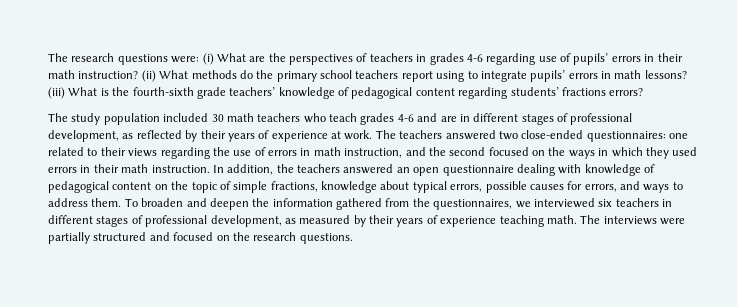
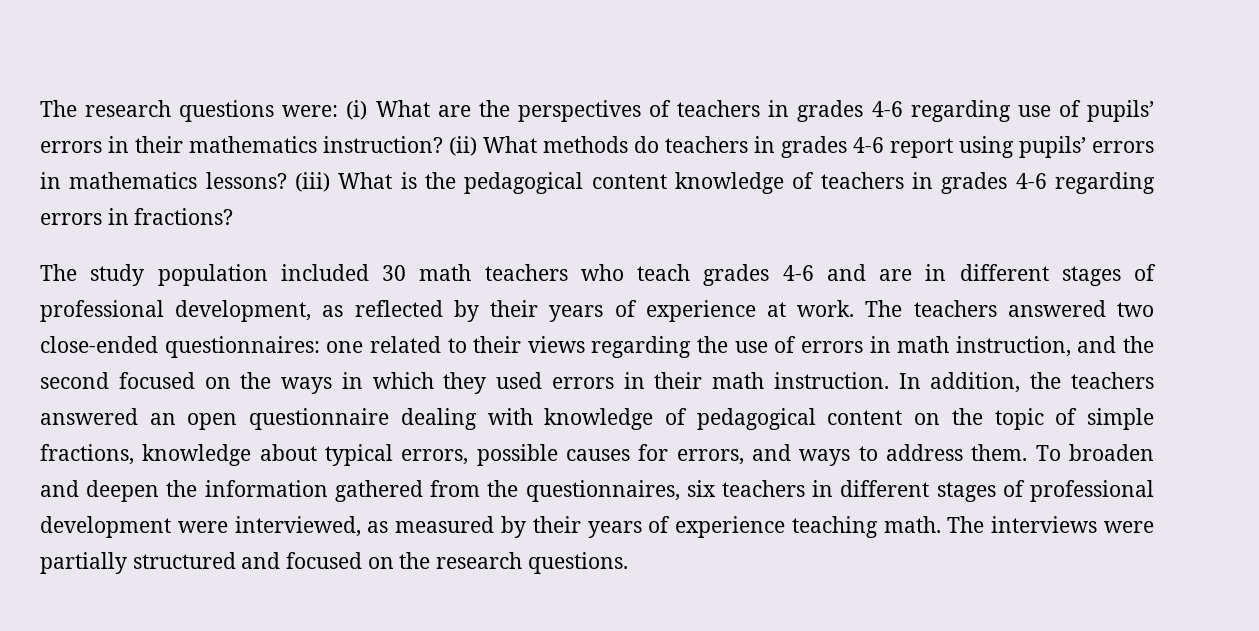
[48,70,75,79] math -> [189,136,317,153] mathematics
[256,70,642,82] the primary school teachers report using to integrate pupils’ errors in math -> [665,136,1154,158] [40,172,198,189] teachers in grades 4-6 report using pupils’ errors in mathematics
[132,87,644,99] fourth-sixth grade teachers’ knowledge of pedagogical content regarding students’ fractions errors? -> [464,172,1156,194] [40,208,234,225] pedagogical content knowledge of teachers in grades 4-6 regarding errors in fractions?
[515,198,595,208] we interviewed -> (680, 491) none
[210,215,282,227] development, -> [40,516,361,538] development were interviewed,

